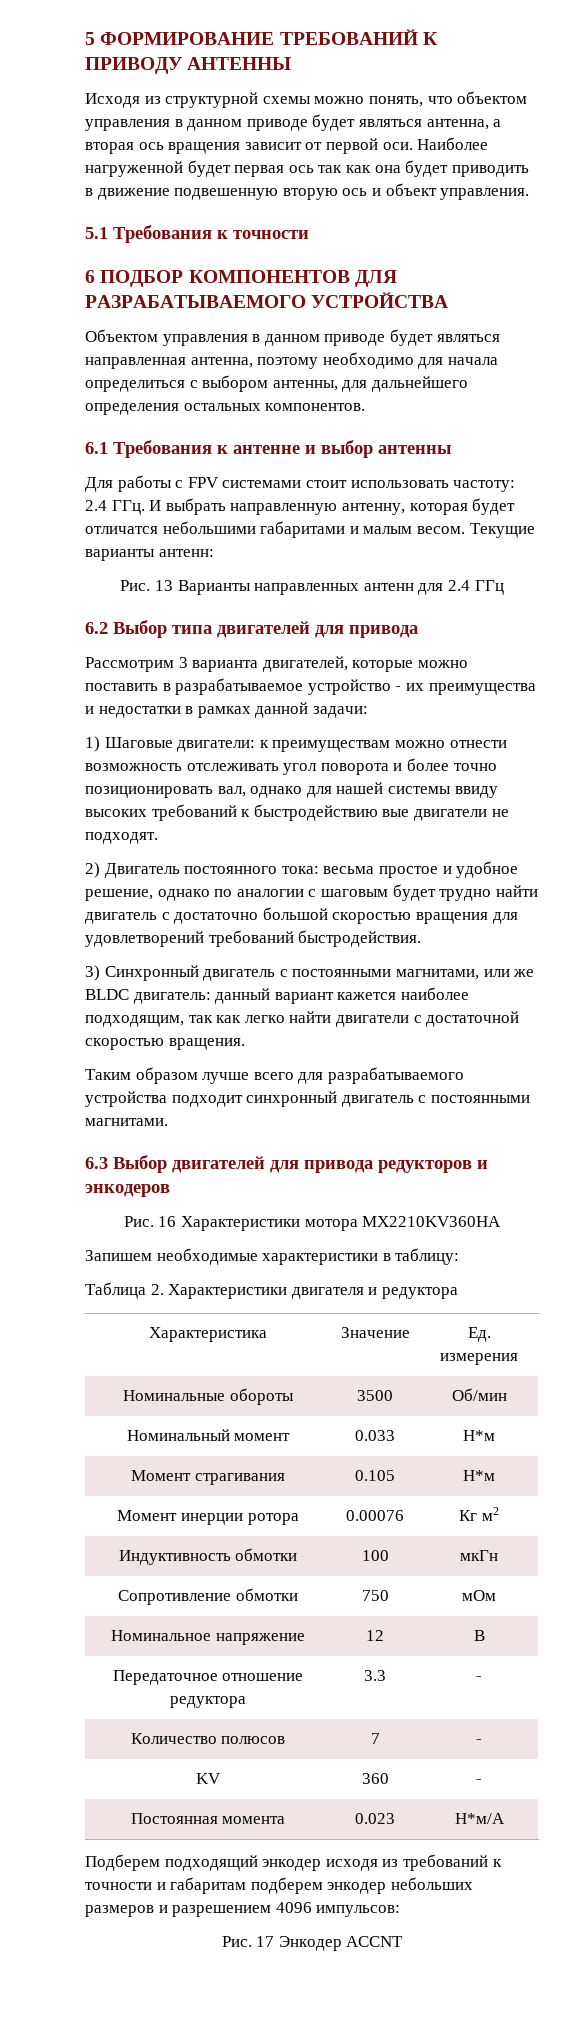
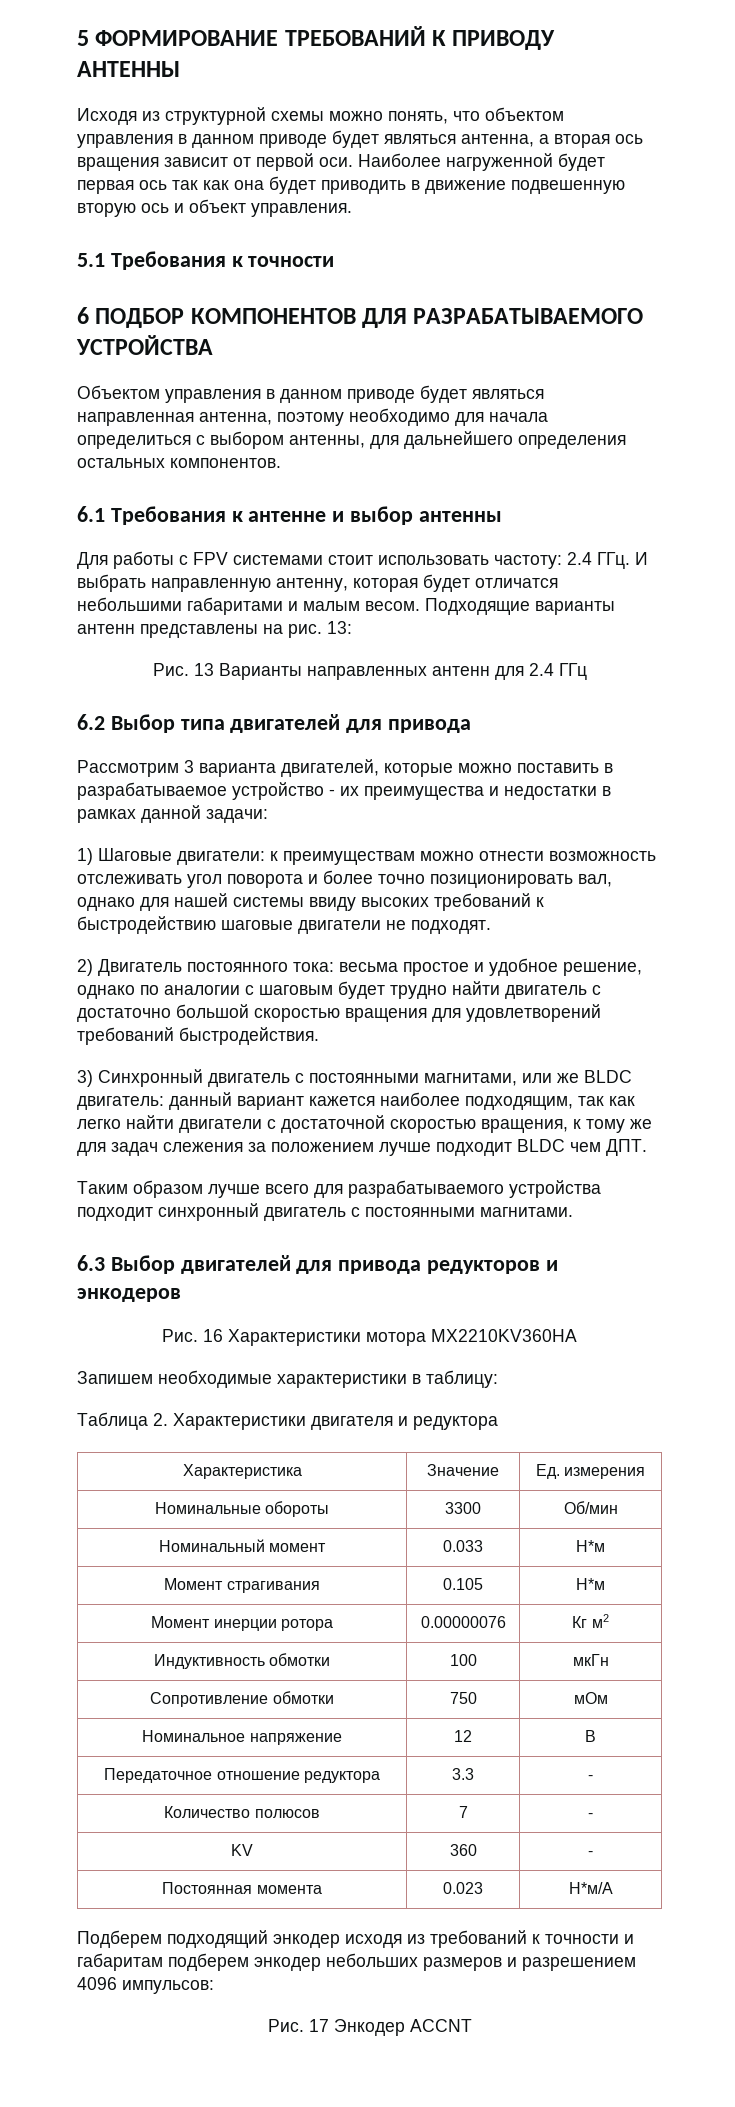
[469,523,535,538] [85,549,214,561] Текущие варианты антенн: -> [425,598,615,615] [77,621,352,638] Подходящие варианты антенн представлены на рис. 13:
[382,809,410,817] вые -> [221,920,293,930] шаговые
[168,1038,245,1050] вращения. -> [481,1119,652,1133] [77,1139,647,1156] вращения, к тому же для задач слежения за положением лучше подходит BLDC чем ДПТ.
[357,1390,393,1401] 3500 -> [445,1502,481,1514] 3300
[346,1510,404,1521] 0.00076 -> [420,1616,506,1628] 0.00000076

